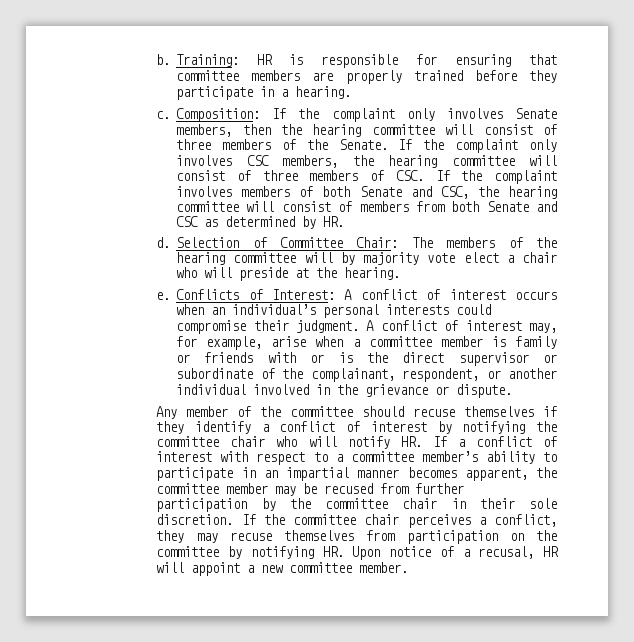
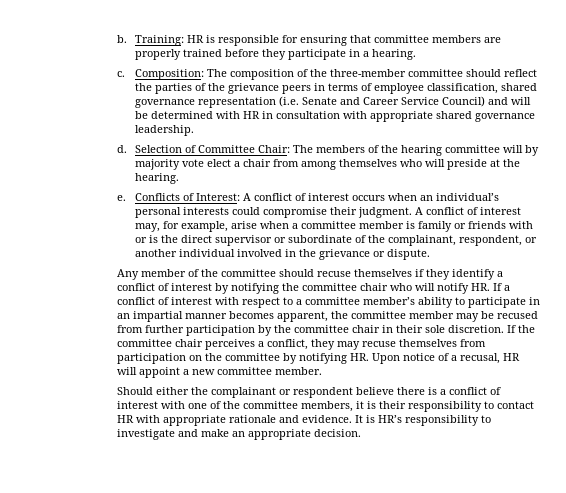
[272,108,557,122] [176,124,557,137] [176,139,557,153] [176,155,557,168] [176,170,557,184] [176,186,557,199] [176,201,557,212] [176,216,345,229] If the complaint only involves Senate members, then the hearing committee will consist of three members of the Senate. If the complaint only involves CSC members, the hearing committee will consist of three members of CSC. If the complaint involves members of both Senate and CSC, the hearing committee will consist of members from both Senate and CSC as determined by HR. -> [206,69,537,80] [134,83,537,94] [134,96,531,108] [134,111,535,122] [134,125,194,136] The composition of the three-member committee should reflect the parties of the grievance peers in terms of employee classification, shared governance representation (i.e. Senate and Career Service Council) and will be determined with HR in consultation with appropriate shared governance leadership.
(557, 257) none -> [272,159,397,170] from among themselves
(409, 567) none -> [117,387,502,398] [117,401,535,412] [117,415,492,426] [117,429,362,440] // Should either the complainant or respondent believe there is a conflict of interest with one of the committee members, it is their responsibility to contact HR with appropriate rationale and evidence. It is HR’s responsibility to investigate and make an appropriate decision.

